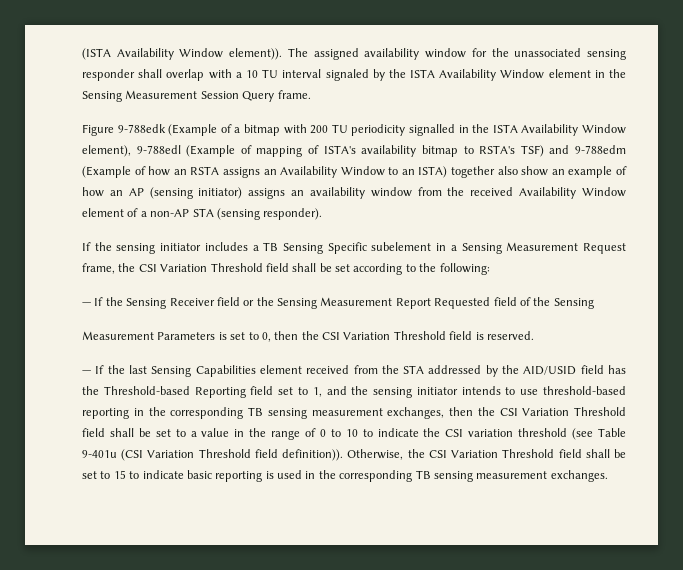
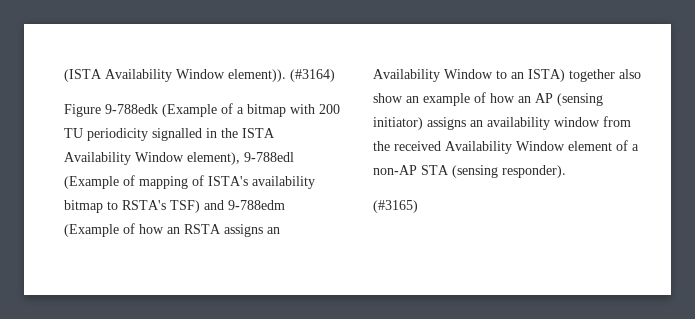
[287,48,627,60] [82,69,626,81] [82,90,311,102] The assigned availability window for the unassociated sensing responder shall overlap with a 10 TU interval signaled by the ISTA Availability Window element in the Sensing Measurement Session Query frame. -> [290,69,335,82] (#3164)
[82,242,626,254] [82,263,490,275] [82,297,594,309] [82,331,534,342] [82,365,626,377] [82,386,626,398] [82,407,626,419] [82,428,627,440] [82,449,626,461] [82,470,608,482] If the sensing initiator includes a TB Sensing Specific subelement in a Sensing Measurement Request frame, the CSI Variation Threshold field shall be set according to the following: // — If the Sensing Receiver field or the Sensing Measurement Report Requested field of the Sensing // Measurement Parameters is set to 0, then the CSI Variation Threshold field is reserved. // — If the last Sensing Capabilities element received from the STA addressed by the AID/USID field has the Threshold-based Reporting field set to 1, and the sensing initiator intends to use threshold-based reporting in the corresponding TB sensing measurement exchanges, then the CSI Variation Threshold field shall be set to a value in the range of 0 to 10 to indicate the CSI variation threshold (see Table 9-401u (CSI Variation Threshold field definition)). Otherwise, the CSI Variation Threshold field shall be set to 15 to indicate basic reporting is used in the corresponding TB sensing measurement exchanges. -> [373,200,418,213] (#3165)

